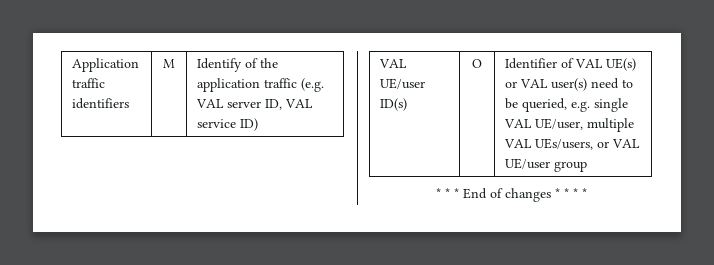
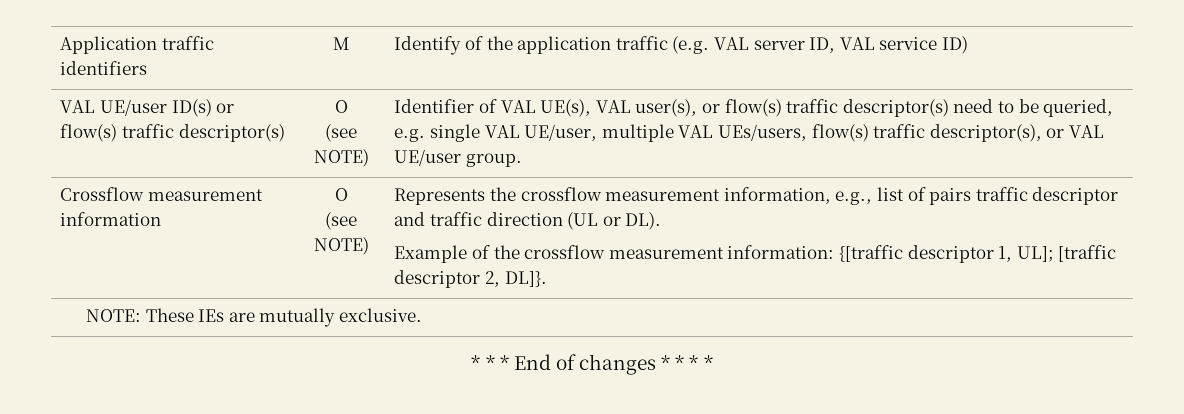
[472,59,482,68] | O -> [216,103,235,113] [60,124,285,142] [334,100,348,113] [325,124,357,142] [313,149,369,167] or flow(s) traffic descriptor(s) | O // (see NOTE)
[605,58,636,71] [504,78,587,91] UE(s) or VAL user(s) -> [540,99,949,117] UE(s), VAL user(s), or flow(s) traffic descriptor(s)
[596,139,640,148] [504,158,587,172] or VAL UE/user group -> [811,124,1104,142] [394,149,523,167] [60,187,264,201] [60,212,162,226] [334,188,348,201] [325,212,357,230] [313,237,369,255] [394,187,1119,205] [394,212,662,230] [394,245,1117,263] [394,270,547,288] [85,308,422,327] flow(s) traffic descriptor(s), or VAL UE/user group. // Crossflow measurement information | O // (see NOTE) | Represents the crossflow measurement information, e.g., list of pairs traffic descriptor and traffic direction (UL or DL). // Example of the crossflow measurement information: {[traffic descriptor 1, UL]; [traffic descriptor 2, DL]}. // NOTE: These IEs are mutually exclusive.

